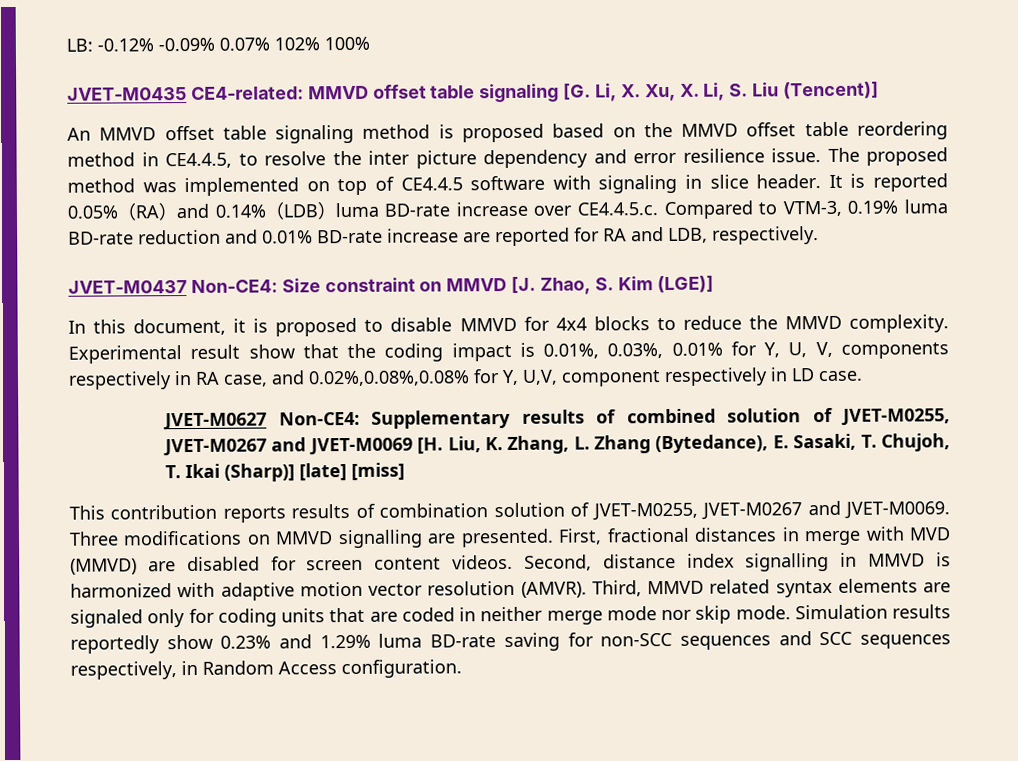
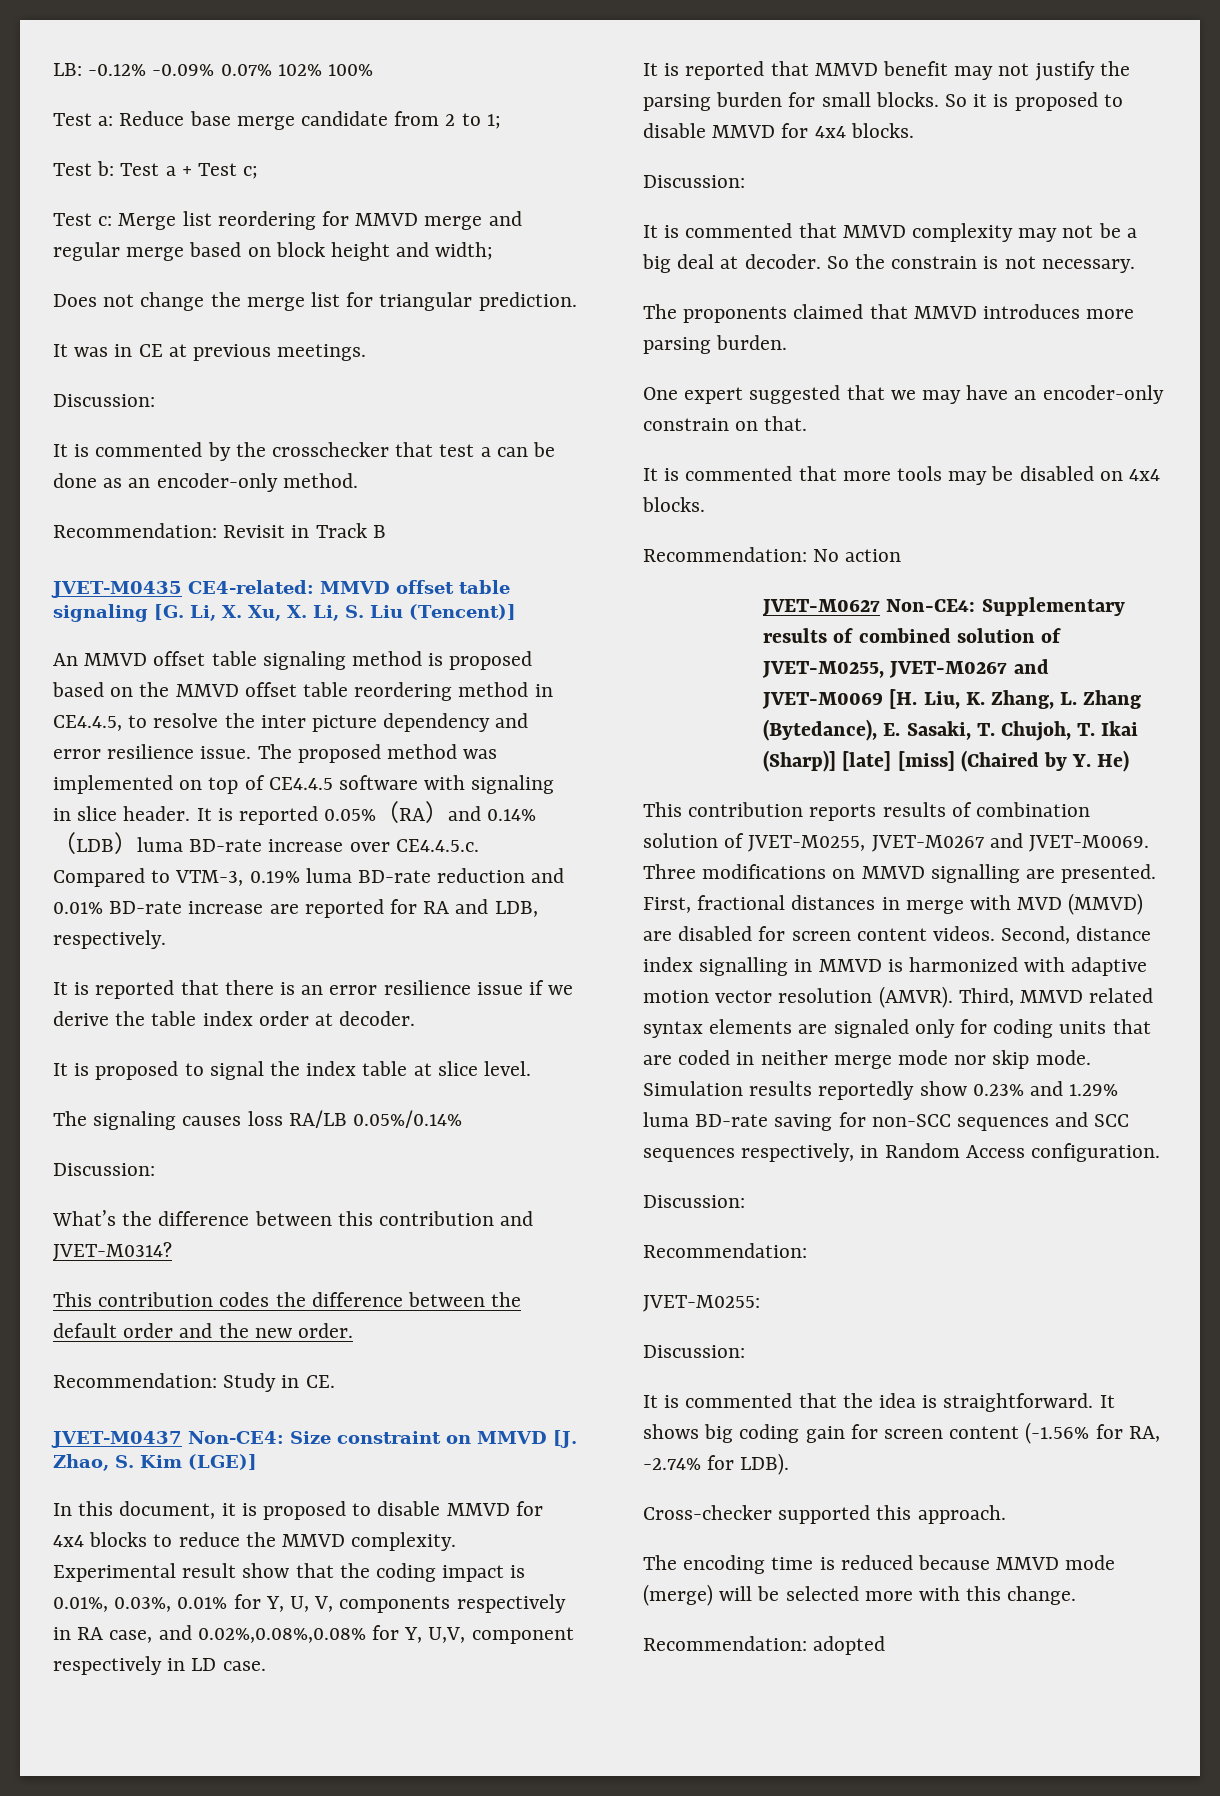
(370, 43) none -> [53,111,501,130] [53,161,259,179] [53,211,522,230] [53,242,494,261] [53,292,577,311] [53,344,367,361] [53,394,155,407] [53,442,556,461] [53,473,358,492] [53,523,386,538] // Test a: Reduce base merge candidate from 2 to 1; // Test b: Test a + Test c; // Test c: Merge list reordering for MMVD merge and regular merge based on block height and width; // Does not change the merge list for triangular prediction. // It was in CE at previous meetings. // Discussion: // It is commented by the crosschecker that test a can be done as an encoder-only method. // Recommendation: Revisit in Track B
(819, 235) none -> [53,980,574,999] [53,1011,416,1026] [53,1061,532,1080] [53,1110,463,1130] [53,1163,155,1176] [52,1210,534,1226] [53,1242,172,1261] [53,1292,522,1307] [53,1323,354,1338] [53,1373,335,1392] // It is reported that there is an error resilience issue if we derive the table index order at decoder. // It is proposed to signal the index table at slice level. // The signaling causes loss RA/LB 0.05%/0.14% // Discussion: // What’s the difference between this contribution and JVET-M0314? // This contribution codes the difference between the default order and the new order. // Recommendation: Study in CE.
(863, 376) none -> [643,61,1130,81] [643,92,1123,111] [643,123,914,138] [643,175,745,188] [643,223,1137,242] [642,254,1135,273] [643,304,1135,323] [643,335,788,354] [643,385,1164,404] [643,416,808,431] [643,466,1161,485] [642,497,705,512] [643,547,902,562] // It is reported that MMVD benefit may not justify the parsing burden for small blocks. So it is proposed to disable MMVD for 4x4 blocks. // Discussion: // It is commented that MMVD complexity may not be a big deal at decoder. So the constrain is not necessary. // The proponents claimed that MMVD introduces more parsing burden. // One expert suggested that we may have an encoder-only constrain on that. // It is commented that more tools may be disabled on 4x4 blocks. // Recommendation: No action
(406, 471) none -> [960,750,1130,772] (Chaired by Y. He)
(462, 669) none -> [643,1195,745,1208] [643,1243,807,1258] [643,1295,760,1312] [643,1345,745,1358] [643,1393,1115,1412] [643,1422,1160,1444] [643,1453,790,1475] [643,1505,1006,1524] [643,1555,1116,1574] [643,1584,1077,1606] [643,1636,886,1655] // Discussion: // Recommendation: // JVET-M0255: // Discussion: // It is commented that the idea is straightforward. It shows big coding gain for screen content (-1.56% for RA, -2.74% for LDB). // Cross-checker supported this approach. // The encoding time is reduced because MMVD mode (merge) will be selected more with this change. // Recommendation: adopted

